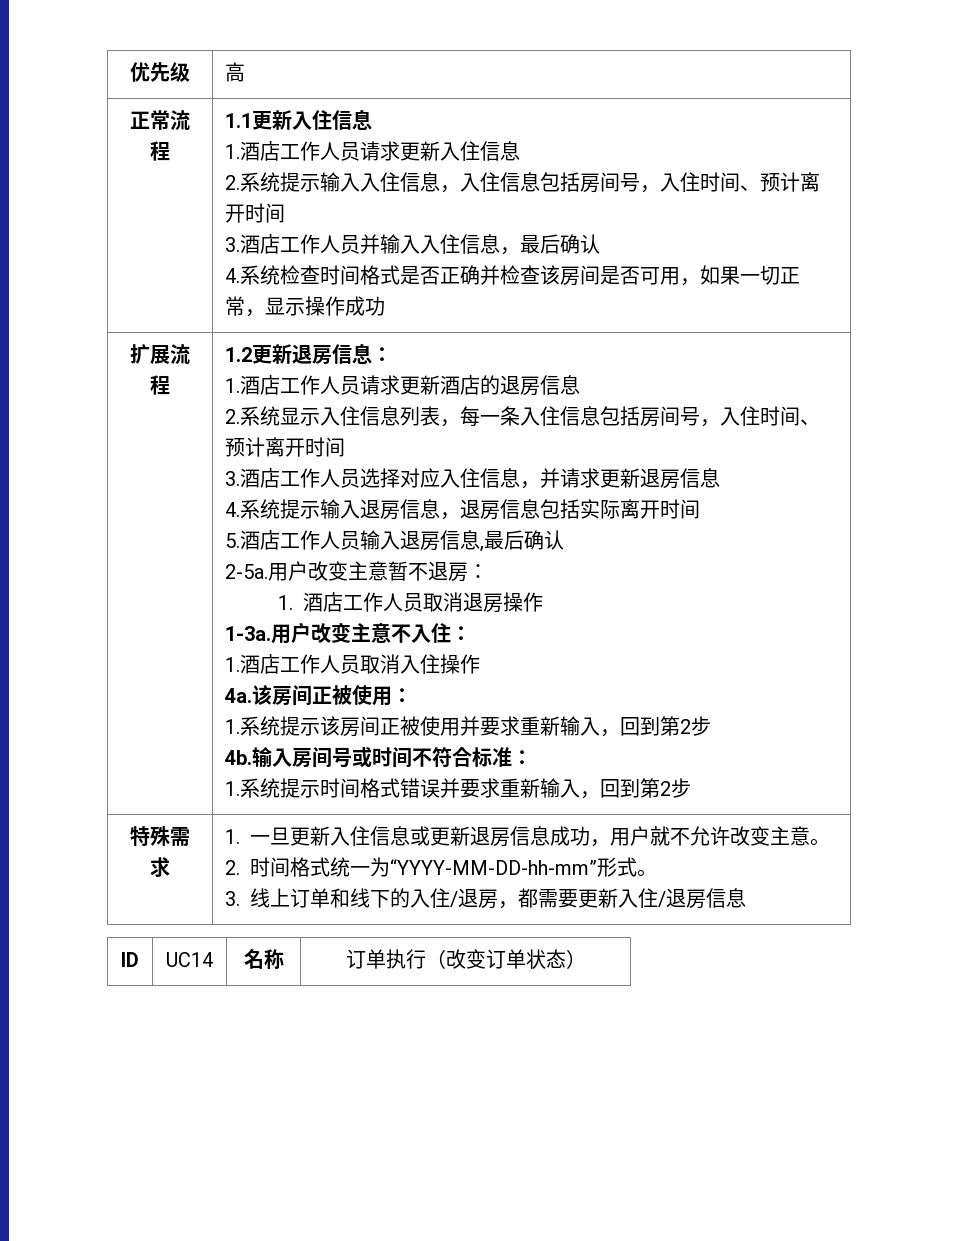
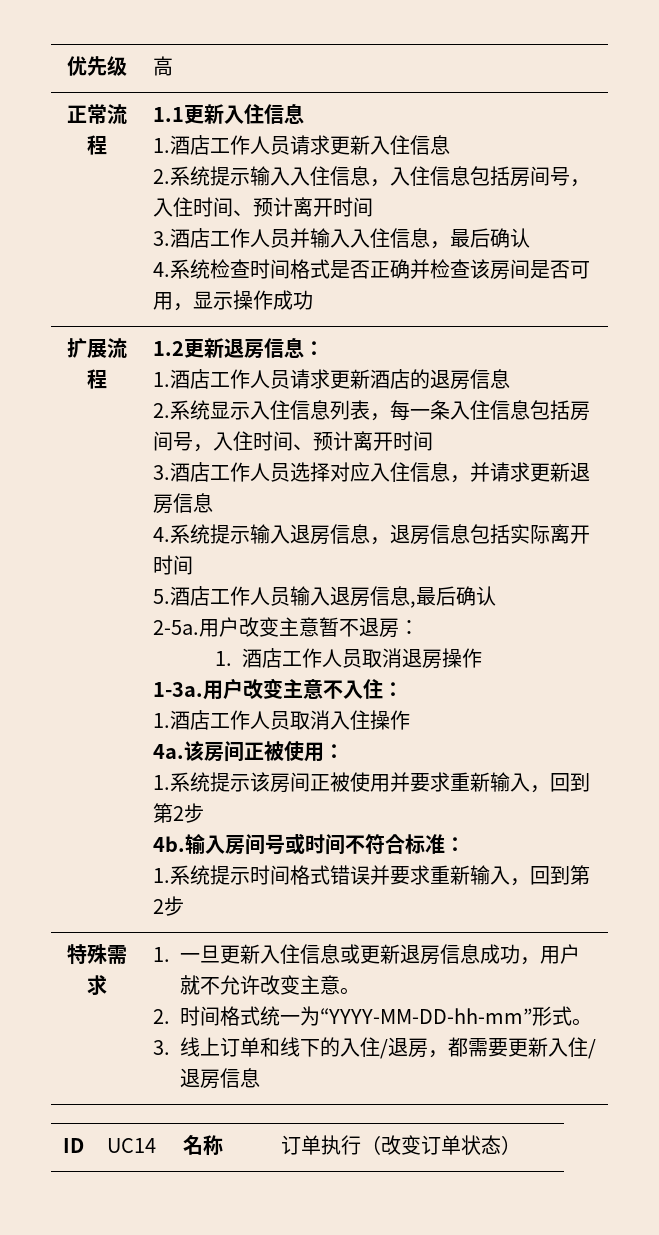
[700,265,801,285] [225,296,266,317] 如果一切正常， -> (194, 307) none

